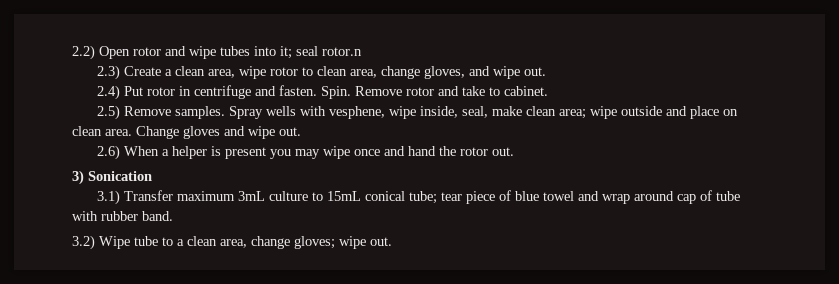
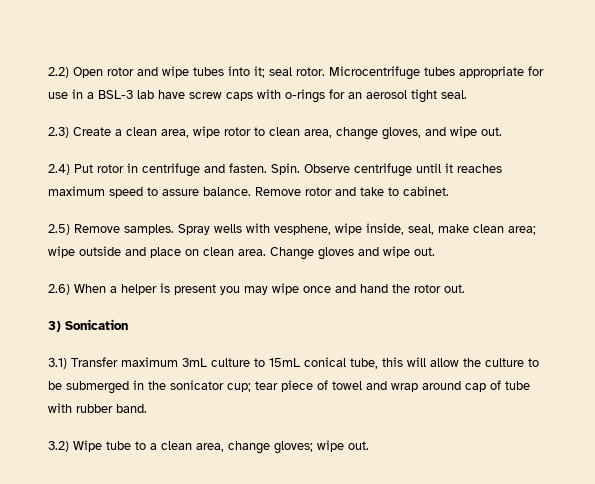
[322,47,362,56] rotor.n -> [296,66,544,80] [48,89,467,103] rotor. Microcentrifuge tubes appropriate for use in a BSL-3 lab have screw caps with o-rings for an aerosol tight seal.
(351, 92) none -> [304,163,502,177] [48,186,251,198] Observe centrifuge until it reaches maximum speed to assure balance.
[408,191,437,204] tube; -> [350,357,539,369] [48,380,251,394] tube, this will allow the culture to be submerged in the sonicator cup;
[514,191,539,201] blue -> (328, 385) none

